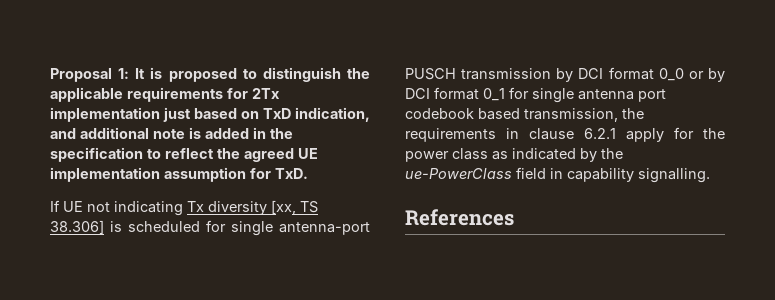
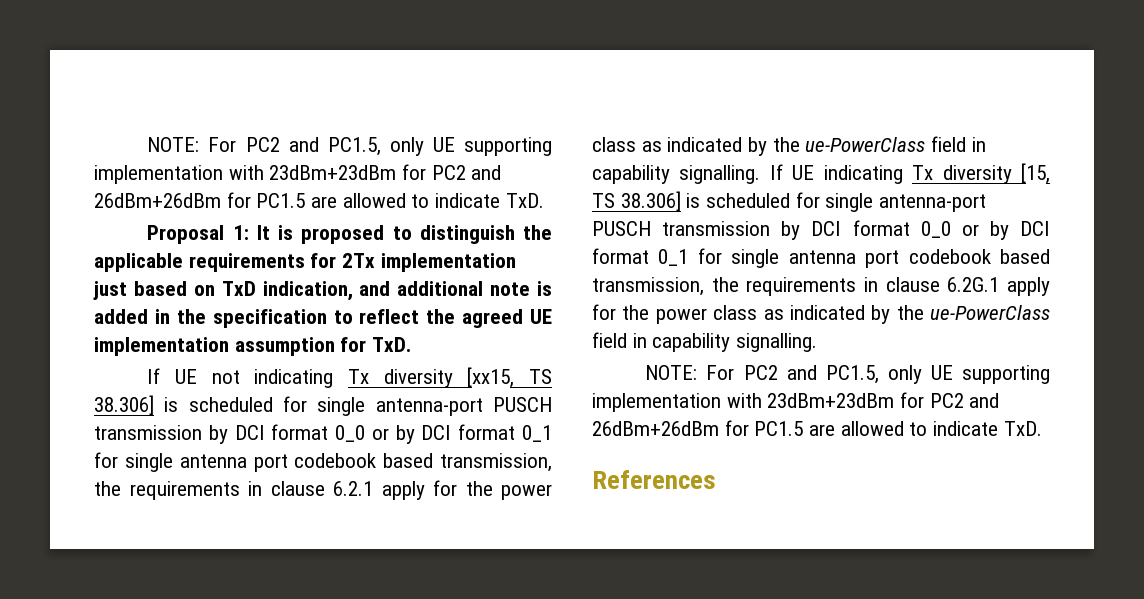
(50, 75) none -> [147,137,552,156] [94,164,502,184] [94,192,544,208] NOTE: For PC2 and PC1.5, only UE supporting implementation with 23dBm+23dBm for PC2 and 26dBm+26dBm for PC1.5 are allowed to indicate TxD. //
[271,200,296,215] [xx, -> [467,367,515,388] [xx15,
(710, 175) none -> [769,163,1050,184] [592,191,987,212] [592,220,1050,240] [592,248,1050,268] [592,277,1050,296] [592,304,1050,324] [592,332,818,352] [645,365,1050,384] [592,392,1000,412] [592,420,1042,436] If UE indicating Tx diversity [15, TS 38.306] is scheduled for single antenna-port PUSCH transmission by DCI format 0_0 or by DCI format 0_1 for single antenna port codebook based transmission, the requirements in clause 6.2G.1 apply for the power class as indicated by the ue-PowerClass field in capability signalling. // NOTE: For PC2 and PC1.5, only UE supporting implementation with 23dBm+23dBm for PC2 and 26dBm+26dBm for PC1.5 are allowed to indicate TxD.

